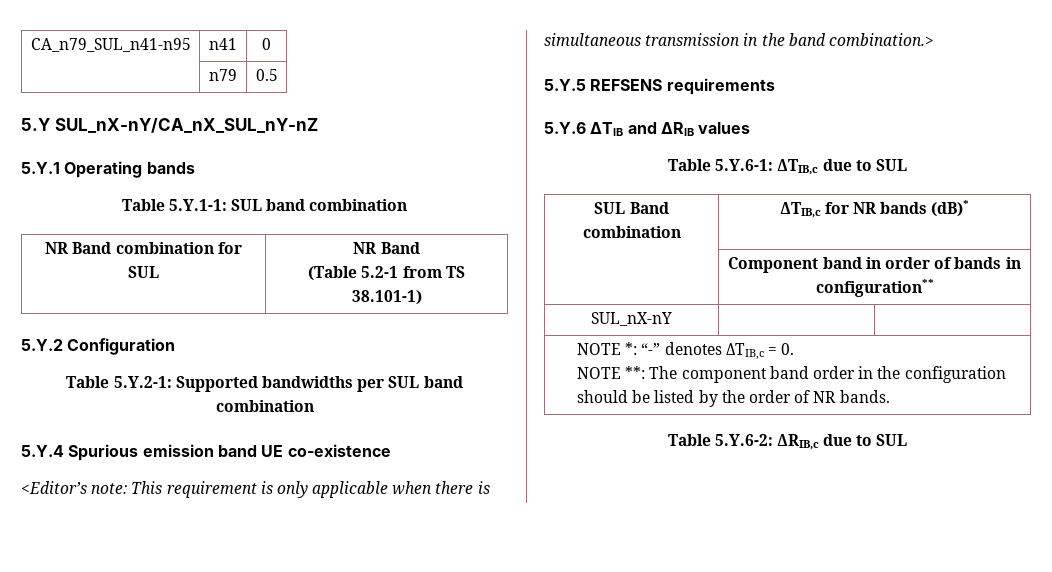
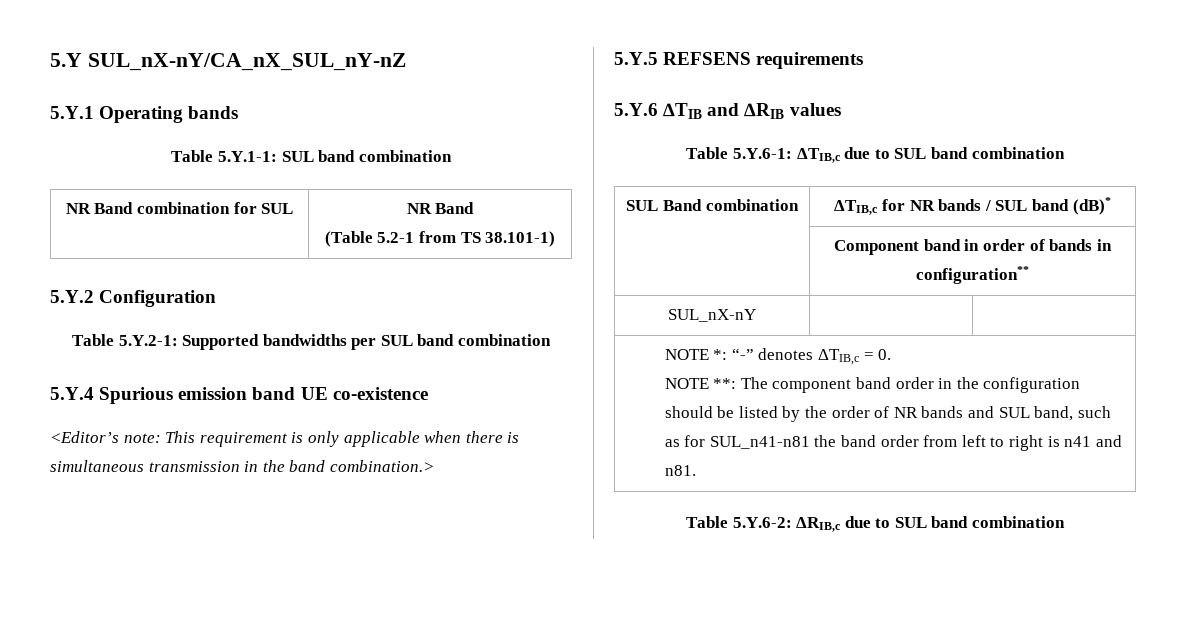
[30,38,191,52] [209,38,237,50] [262,38,271,50] [209,69,237,81] [255,69,278,81] CA_n79_SUL_n41-n95 | n41 | 0 // | n79 | 0.5 // -> (50, 60) none
(907, 165) none -> [930,147,1065,159] band combination
(928, 208) none -> [984,199,1069,211] / SUL band
[839,390,890,403] bands. -> [921,406,1111,421] [664,435,1122,451] [664,465,696,476] bands and SUL band, such as for SUL_n41-n81 the band order from left to right is n41 and n81.
(908, 440) none -> [931,516,1066,528] band combination

